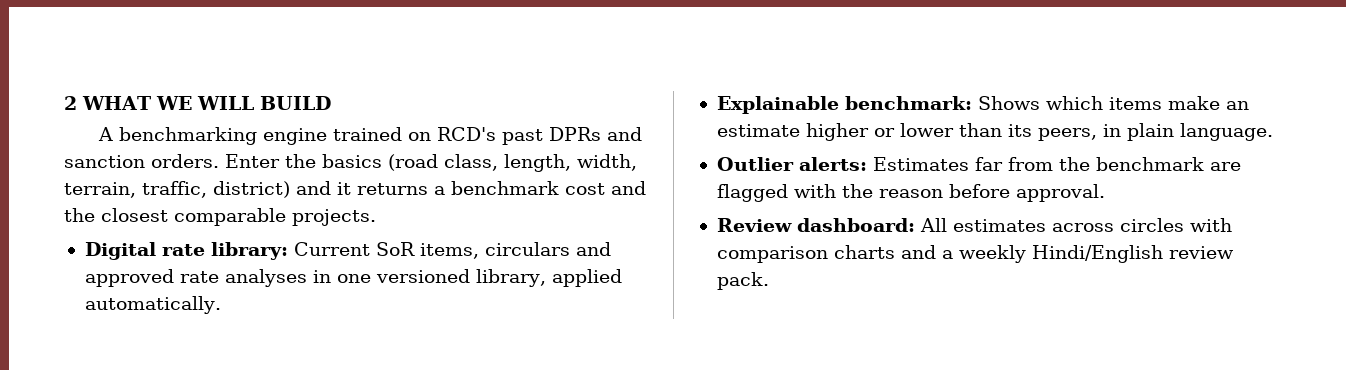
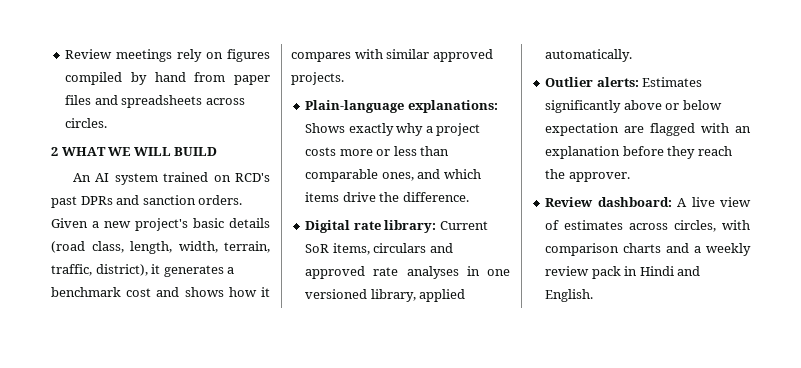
(64, 103) none -> [65,49,270,62] [65,72,270,85] [65,95,245,108] [65,118,108,128] Review meetings rely on figures compiled by hand from paper files and spreadsheets across circles. //
[98,127,328,145] A benchmarking engine -> [72,173,158,185] An AI system
[225,154,382,168] Enter the basics -> [51,218,270,231] Given a new project's basic details
[213,181,646,198] [64,208,376,226] district) and it returns a benchmark cost and the closest comparable projects. -> [95,264,235,277] [51,287,270,297] [291,49,493,62] [291,72,344,85] [305,100,498,113] [305,123,481,136] [305,146,450,156] [305,169,481,182] [305,192,469,202] district), it generates a benchmark cost and shows how it compares with similar approved projects. // Plain-language explanations: Shows exactly why a project costs more or less than comparable ones, and which items drive the difference.
[716,96,1249,114] [716,123,1273,141] [716,157,1241,171] [716,184,1105,202] [716,218,947,232] Explainable benchmark: Shows which items make an estimate higher or lower than its peers, in plain language. // Outlier alerts: Estimates far from the benchmark are flagged with the reason before approval. // Review dashboard: All -> [545,77,703,87] [545,100,722,113] [545,123,751,136] [545,146,732,159] [545,169,630,182] [545,197,751,207] [545,220,560,230] Outlier alerts: Estimates significantly above or below expectation are flagged with an explanation before they reach the approver. // Review dashboard: A live view of
[1119,218,1184,232] circles -> [674,220,717,232] circles,
[1031,245,1234,263] [716,272,769,290] Hindi/English review pack. -> [545,266,701,279] [545,289,594,302] review pack in Hindi and English.

